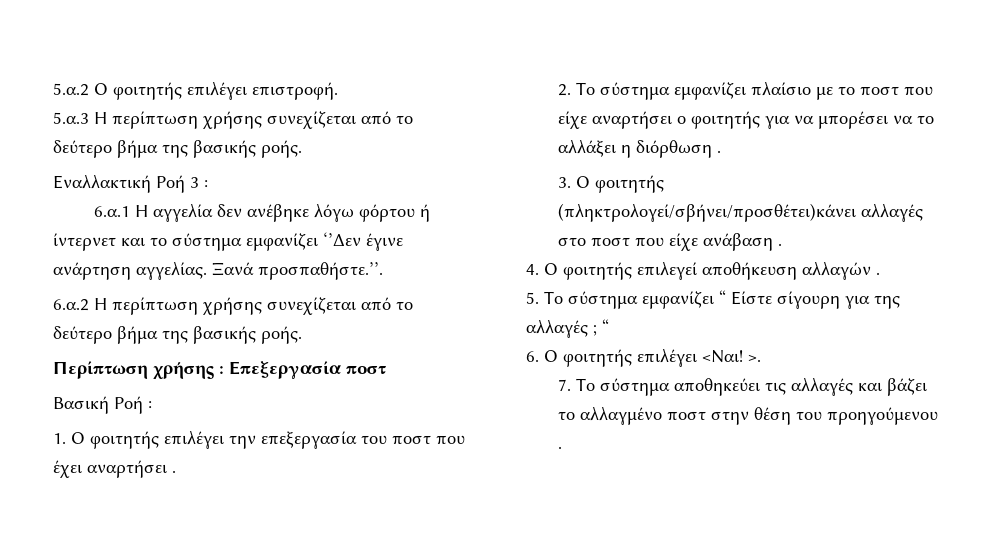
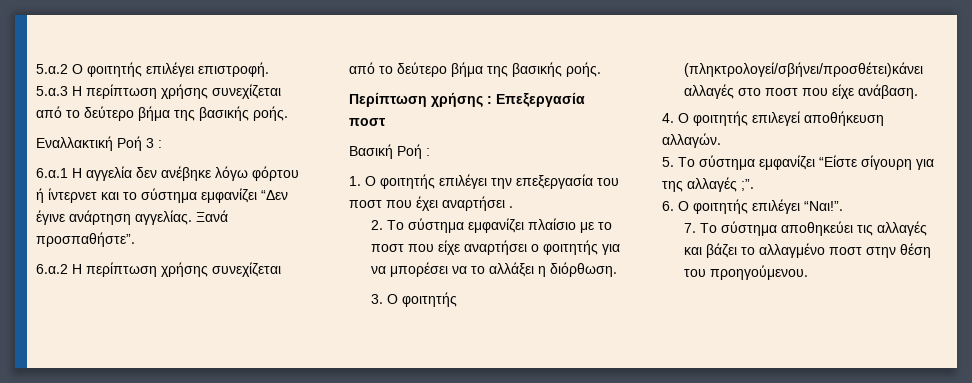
[323,232,361,246] ‘’Δεν -> [261,190,288,200] “Δεν
[258,262,383,280] προσπαθήστε.’’. -> [36,232,135,247] προσπαθήστε”.
[636,140,722,158] διόρθωση . -> [550,262,618,277] διόρθωση.
[703,233,783,251] ανάβαση . -> [858,84,919,99] ανάβαση.
[802,261,880,280] αλλαγών . -> [662,133,721,148] αλλαγών.
[719,290,772,305] “ Είστε -> [819,155,857,167] “Είστε
[593,319,609,336] ; “ -> [741,179,754,191] ;”.
[702,350,761,363] <Ναι! >. -> [804,201,843,211] “Ναι!”.
[827,407,939,425] [558,446,563,449] προηγούμενου . -> [710,265,809,280] προηγούμενου.

